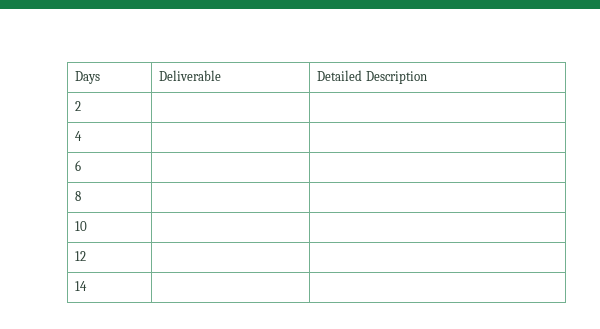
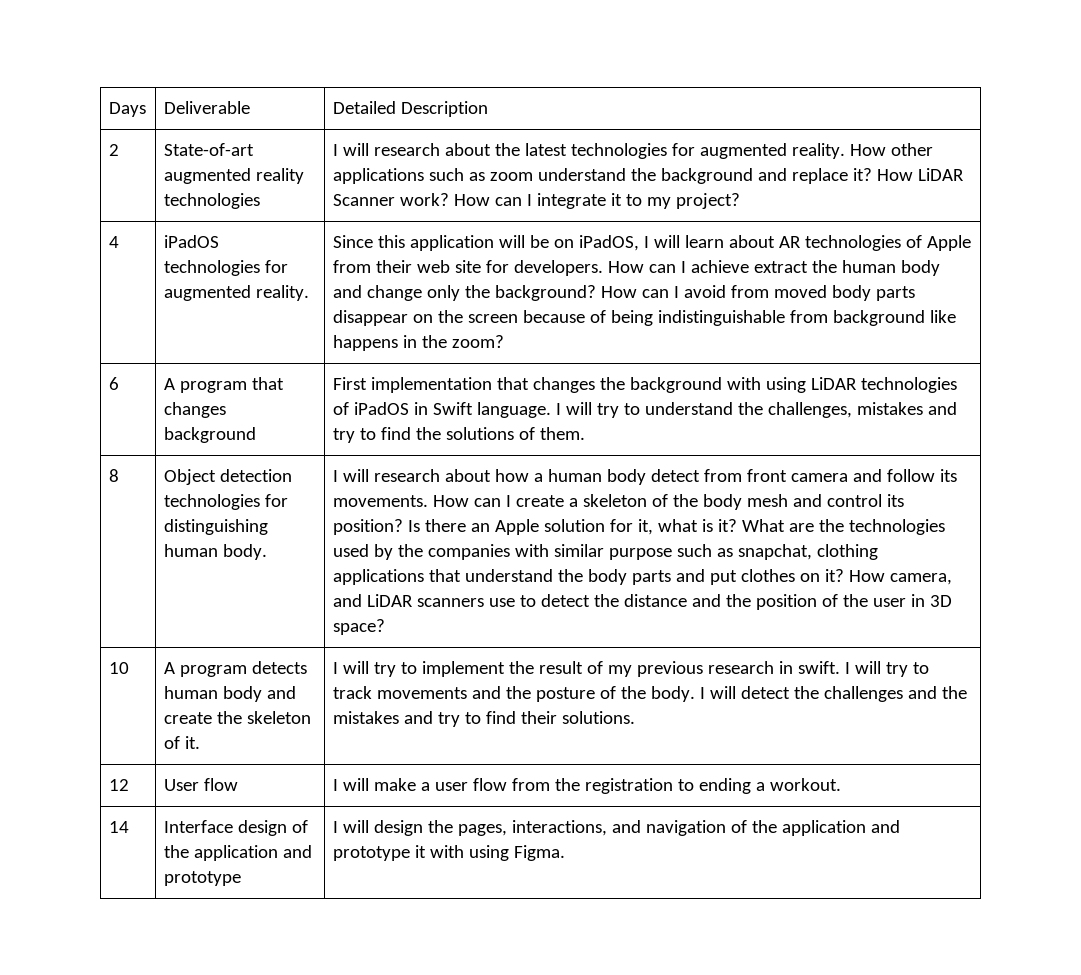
[75,131,83,141] [75,160,82,171] [75,191,82,201] [75,221,88,231] [75,251,87,261] [75,281,88,291] | // 4 | | // 6 | | // 8 | | // 10 | | // 12 | | // 14 | | -> [163,143,254,156] [163,168,304,184] [163,193,260,209] [332,143,933,159] [332,168,964,184] [332,193,740,209] [108,236,119,248] [163,235,219,248] [163,260,288,276] [163,285,309,301] [332,235,971,251] [332,260,940,276] [332,285,915,301] [332,310,956,326] [332,335,504,351] [108,377,119,390] [163,377,284,393] [163,402,226,418] [163,427,256,443] [332,377,957,393] [332,402,957,418] [332,427,585,443] [108,469,119,482] [163,469,292,485] [163,494,288,510] [163,519,268,535] [163,544,267,560] [332,469,957,485] [332,494,904,510] [332,519,945,535] [332,544,878,560] [332,569,952,585] [332,594,952,610] [332,619,385,635] [108,662,129,674] [163,661,307,677] [163,686,296,702] [163,711,311,724] [163,736,200,749] [332,661,929,677] [332,686,967,702] [332,711,635,727] [108,779,129,791] [163,778,238,791] [332,778,841,794] [108,821,129,833] [163,820,308,836] [163,845,312,861] [163,871,241,886] [332,820,900,836] [332,845,565,861] State-of-art augmented reality technologies | I will research about the latest technologies for augmented reality. How other applications such as zoom understand the background and replace it? How LiDAR Scanner work? How can I integrate it to my project? // 4 | iPadOS technologies for augmented reality. | Since this application will be on iPadOS, I will learn about AR technologies of Apple from their web site for developers. How can I achieve extract the human body and change only the background? How can I avoid from moved body parts disappear on the screen because of being indistinguishable from background like happens in the zoom? // 6 | A program that changes background | First implementation that changes the background with using LiDAR technologies of iPadOS in Swift language. I will try to understand the challenges, mistakes and try to find the solutions of them. // 8 | Object detection technologies for distinguishing human body. | I will research about how a human body detect from front camera and follow its movements. How can I create a skeleton of the body mesh and control its position? Is there an Apple solution for it, what is it? What are the technologies used by the companies with similar purpose such as snapchat, clothing applications that understand the body parts and put clothes on it? How camera, and LiDAR scanners use to detect the distance and the position of the user in 3D space? // 10 | A program detects human body and create the skeleton of it. | I will try to implement the result of my previous research in swift. I will try to track movements and the posture of the body. I will detect the challenges and the mistakes and try to find their solutions. // 12 | User flow | I will make a user flow from the registration to ending a workout. // 14 | Interface design of the application and prototype | I will design the pages, interactions, and navigation of the application and prototype it with using Figma.

